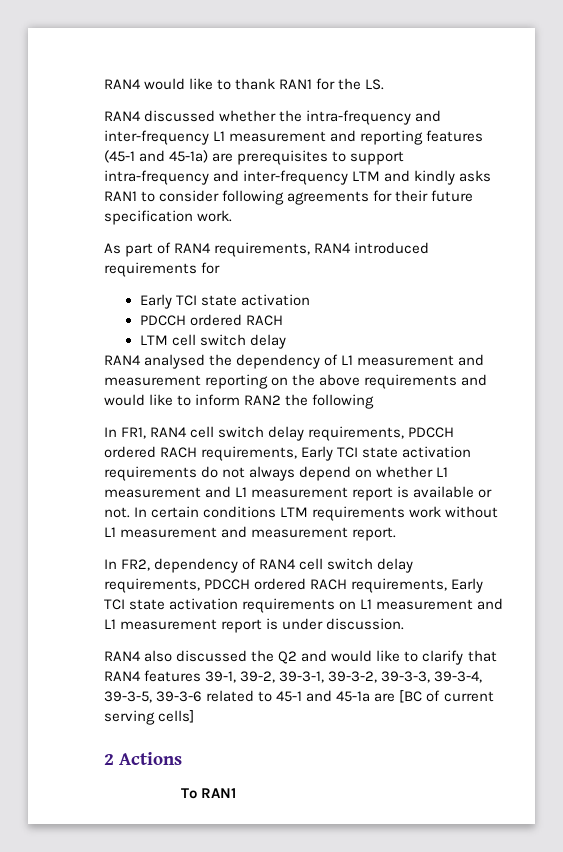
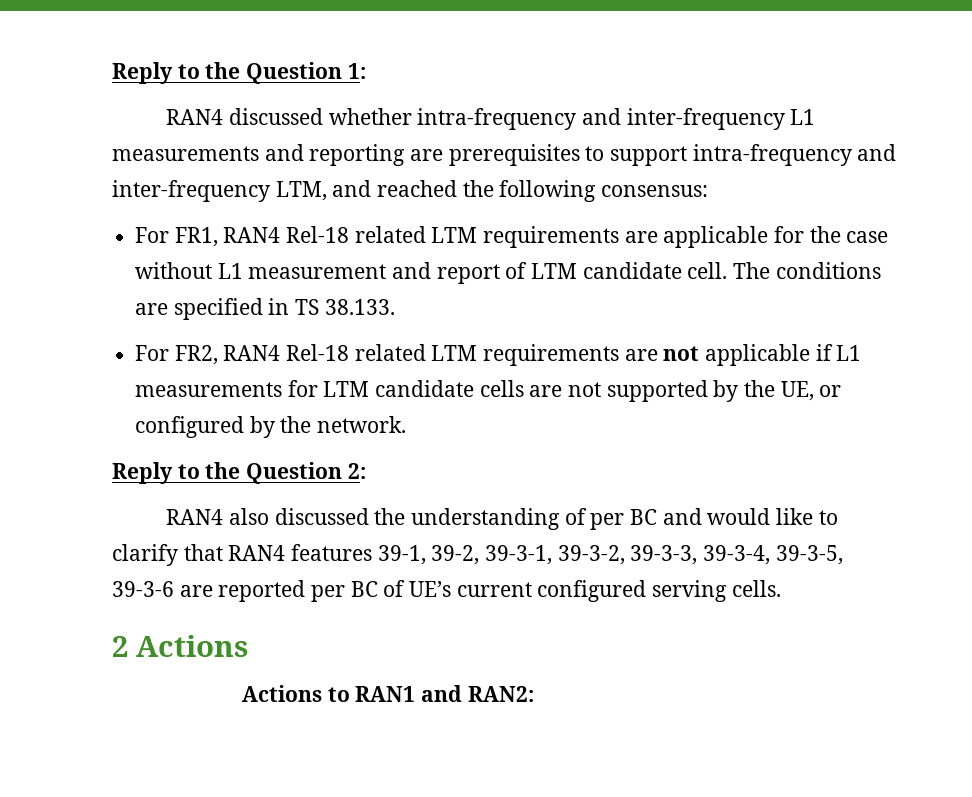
[104,78,385,90] RAN4 would like to thank RAN1 for the LS. -> [112,62,366,84] Reply to the Question 1:
[279,110,303,122] the -> (412, 116) none
[229,131,327,142] measurement -> [112,146,259,161] measurements
[426,130,484,142] [104,150,209,163] features (45-1 and 45-1a) -> (406, 155) none
[352,170,492,185] [104,190,474,205] [104,210,233,225] [104,242,430,257] [104,262,221,277] [139,294,310,309] [139,314,283,326] [139,334,286,349] [104,354,485,369] [104,374,488,389] [104,394,375,409] [104,426,455,441] [104,446,472,461] [104,466,449,481] [104,486,493,501] [104,506,499,521] [104,526,397,541] [104,558,414,573] [104,578,484,593] [104,598,504,613] [104,618,405,633] LTM and kindly asks RAN1 to consider following agreements for their future specification work. // As part of RAN4 requirements, RAN4 introduced requirements for // Early TCI state activation // PDCCH ordered RACH // LTM cell switch delay // RAN4 analysed the dependency of L1 measurement and measurement reporting on the above requirements and would like to inform RAN2 the following // In FR1, RAN4 cell switch delay requirements, PDCCH ordered RACH requirements, Early TCI state activation requirements do not always depend on whether L1 measurement and L1 measurement report is available or not. In certain conditions LTM requirements work without L1 measurement and measurement report. // In FR2, dependency of RAN4 cell switch delay requirements, PDCCH ordered RACH requirements, Early TCI state activation requirements on L1 measurement and L1 measurement report is under discussion. -> [275,180,709,202] [135,226,889,248] [135,262,881,284] [135,298,395,320] [135,344,862,366] [135,380,842,402] [135,416,407,438] [112,462,366,484] LTM, and reached the following consensus: // For FR1, RAN4 Rel-18 related LTM requirements are applicable for the case without L1 measurement and report of LTM candidate cell. The conditions are specified in TS 38.133. // For FR2, RAN4 Rel-18 related LTM requirements are not applicable if L1 measurements for LTM candidate cells are not supported by the UE, or configured by the network. // Reply to the Question 2:
[278,651,298,664] Q2 -> [410,508,657,530] understanding of per BC
[206,690,494,703] [104,710,195,725] [104,752,183,765] [180,788,237,799] related to 45-1 and 45-1a are [BC of current serving cells] // 2 Actions // To RAN1 -> [179,580,781,602] [112,635,248,657] [241,685,534,702] are reported per BC of UE’s current configured serving cells. // 2 Actions // Actions to RAN1 and RAN2:

